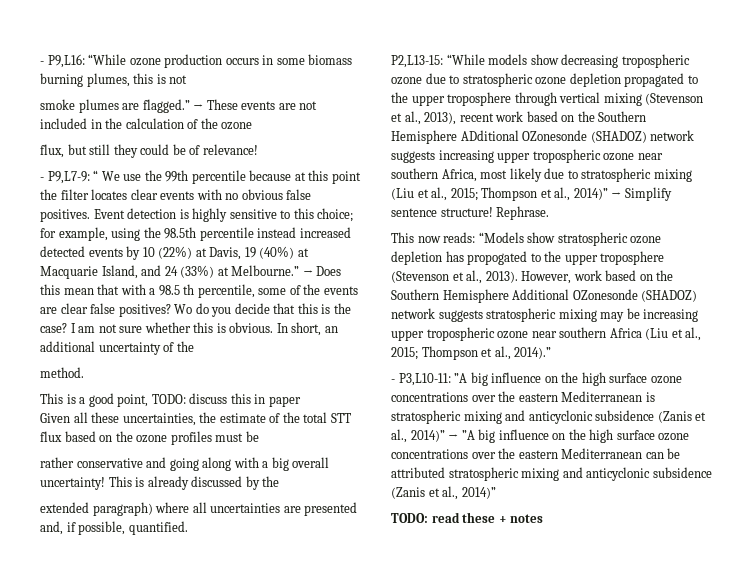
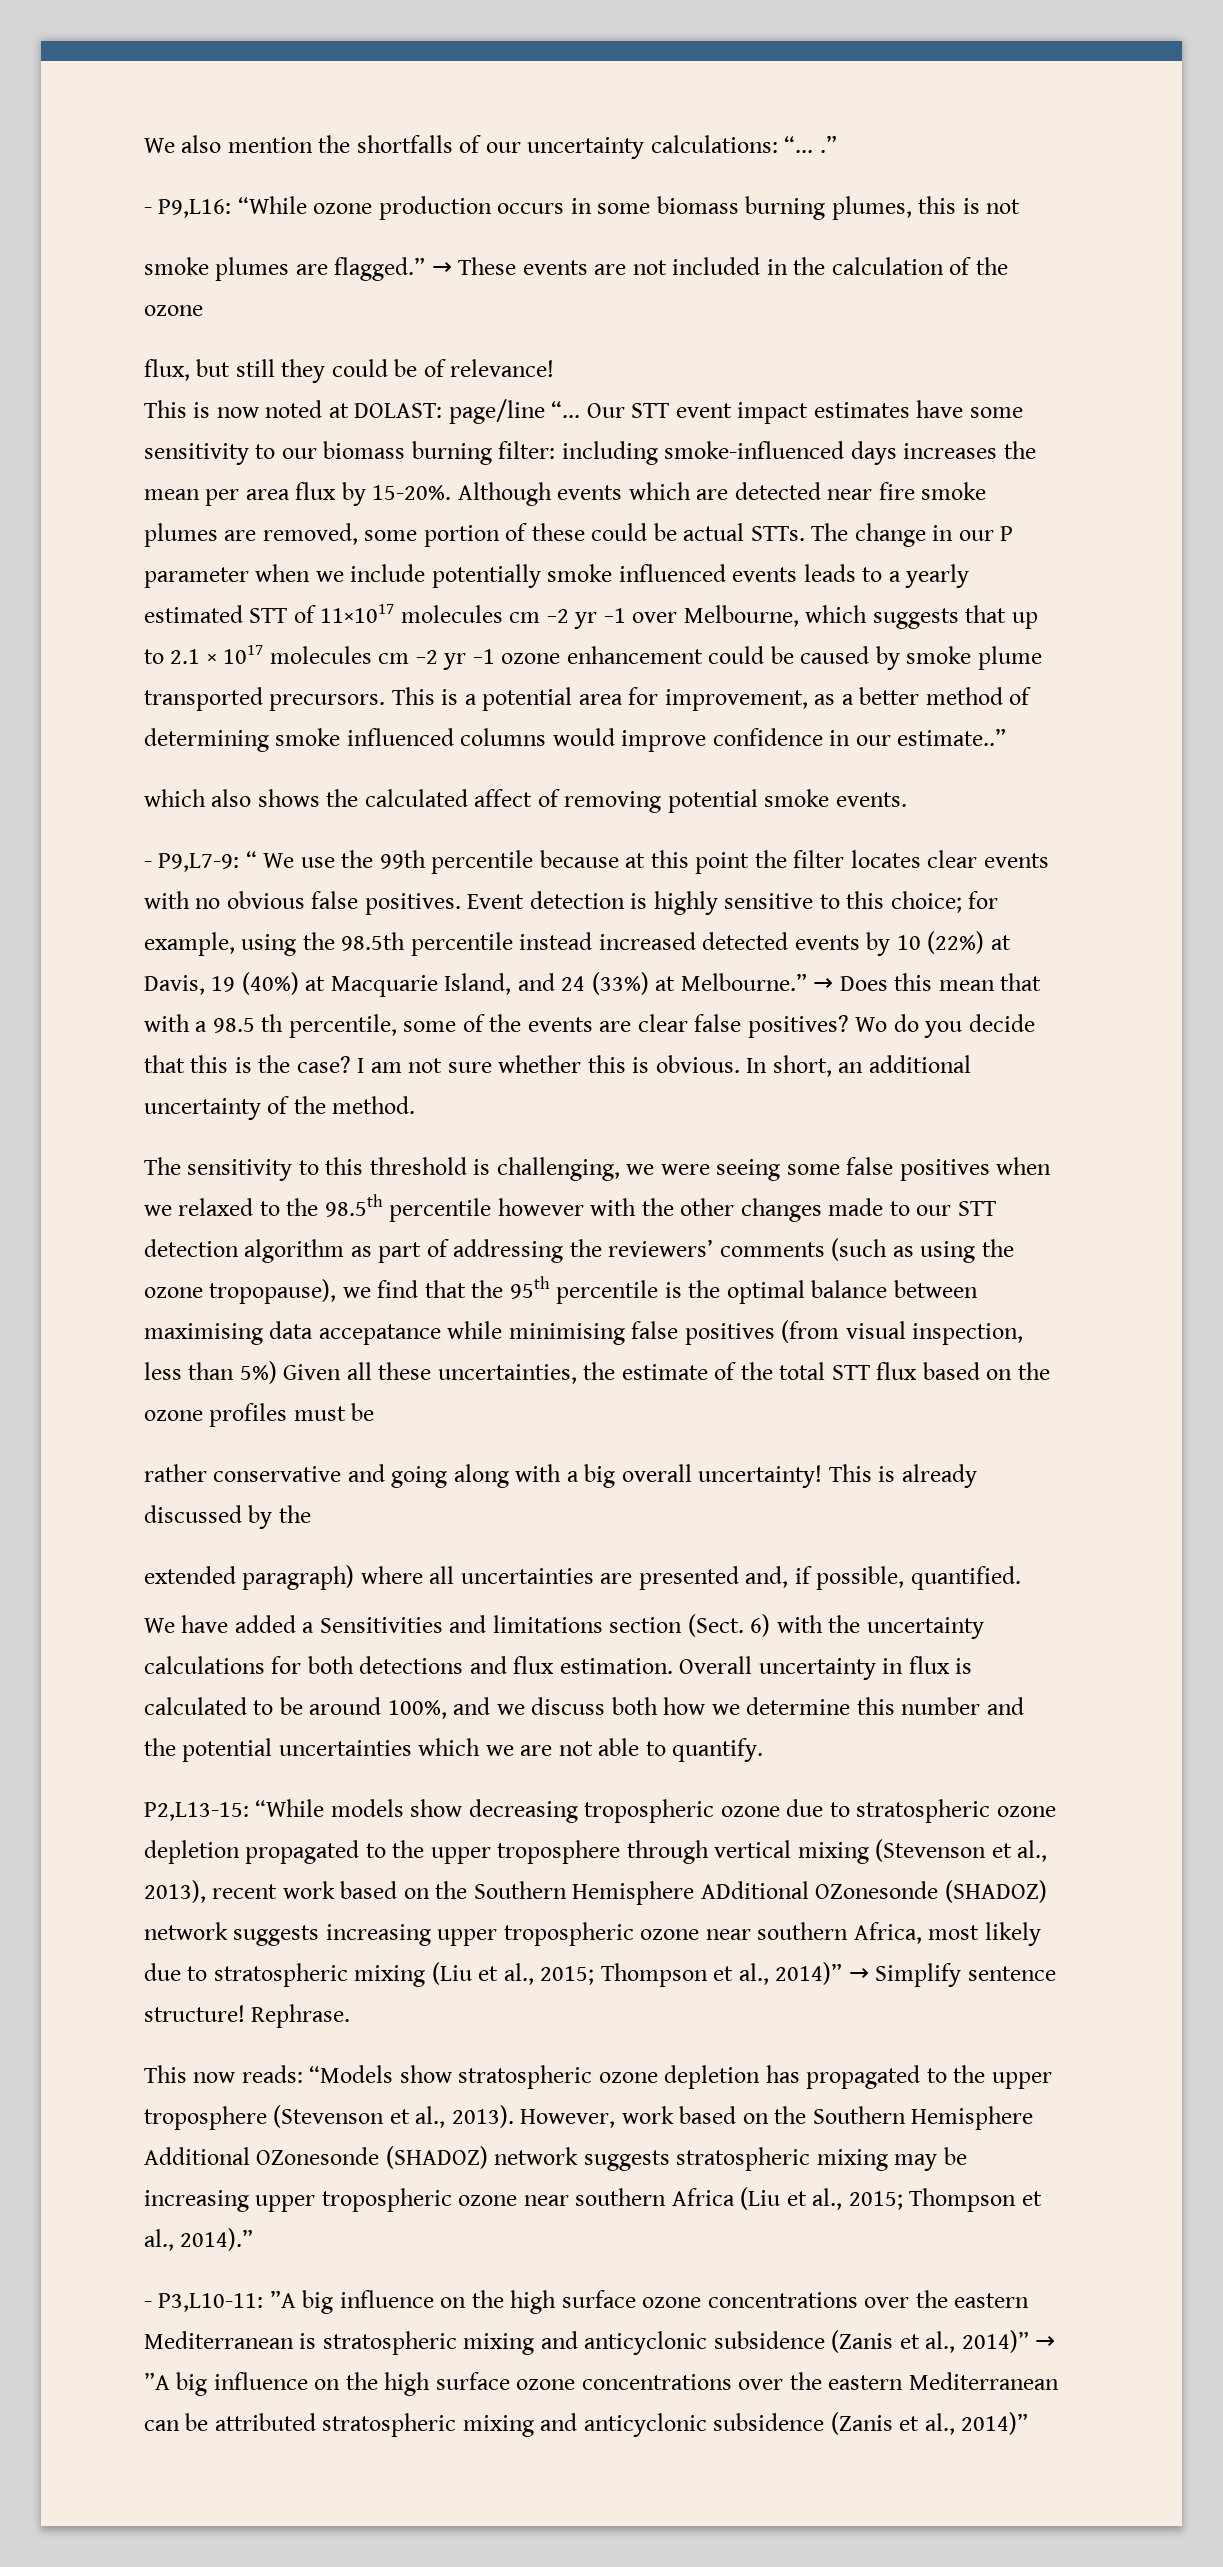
(40, 63) none -> [144,135,837,159] We also mention the shortfalls of our uncertainty calculations: “... .” //
(258, 149) none -> [144,399,1023,424] [144,441,1036,465] [144,482,987,506] [144,523,1014,547] [144,564,970,588] [144,604,1038,629] [144,645,1042,670] [144,687,1032,711] [144,728,1007,752] [144,789,907,813] // This is now noted at DOLAST: page/line “... Our STT event impact estimates have some sensitivity to our biomass burning filter: including smoke-influenced days increases the mean per area flux by 15-20%. Although events which are detected near fire smoke plumes are removed, some portion of these could be actual STTs. The change in our P parameter when we include potentially smoke influenced events leads to a yearly estimated STT of 11×1017 molecules cm −2 yr −1 over Melbourne, which suggests that up to 2.1 × 1017 molecules cm −2 yr −1 ozone enhancement could be caused by smoke plume transported precursors. This is a potential area for improvement, as a better method of determining smoke influenced columns would improve confidence in our estimate..” // which also shows the calculated affect of removing potential smoke events.
(194, 346) // -> (326, 1105) none
[40,393,301,407] This is a good point, TODO: discuss this in paper // -> [144,1157,1052,1181] [144,1194,996,1222] [144,1238,1014,1263] [144,1276,978,1304] [144,1320,1024,1345] [144,1361,277,1384] The sensitivity to this threshold is challenging, we were seeing some false positives when we relaxed to the 98.5th percentile however with the other changes made to our STT detection algorithm as part of addressing the reviewers’ comments (such as using the ozone tropopause), we find that the 95th percentile is the optimal balance between maximising data accepatance while minimising false positives (from visual inspection, less than 5%)
(188, 528) none -> [144,1614,984,1639] [144,1656,973,1680] [144,1697,1024,1719] [144,1738,764,1762] // We have added a Sensitivities and limitations section (Sect. 6) with the uncertainty calculations for both detections and flux estimation. Overall uncertainty in flux is calculated to be around 100%, and we discuss both how we determine this number and the potential uncertainties which we are not able to quantify.
[467,251,528,265] propogated -> [806,2065,921,2089] propagated
[391,512,544,523] // TODO: read these + notes -> (1029, 2423) none

